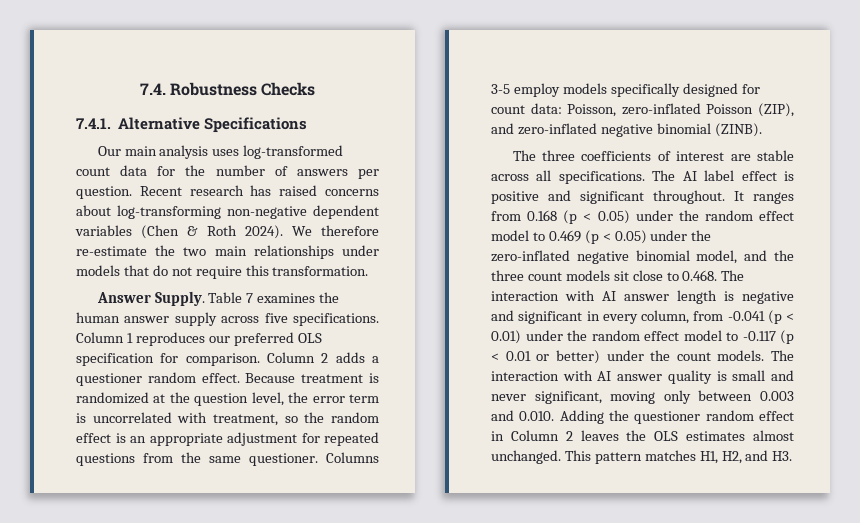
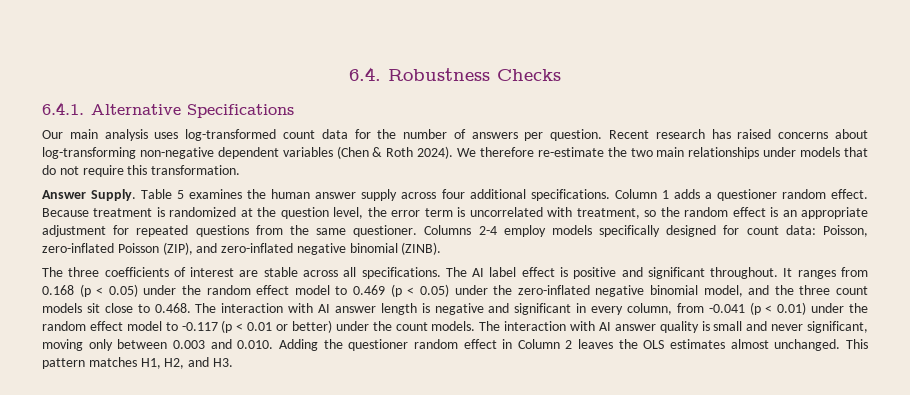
[139,83,166,95] 7.4. -> [349,67,381,81] 6.4.
[76,118,111,129] 7.4.1. -> [42,102,84,115] 6.4.1.
[246,293,254,303] 7 -> [177,190,185,199] 5
[264,313,288,323] five -> [441,189,526,199] four additional
[135,332,322,346] [76,352,329,366] reproduces our preferred OLS specification for comparison. Column 2 -> (669, 194) none
[491,84,510,94] 3-5 -> [478,226,497,235] 2-4

